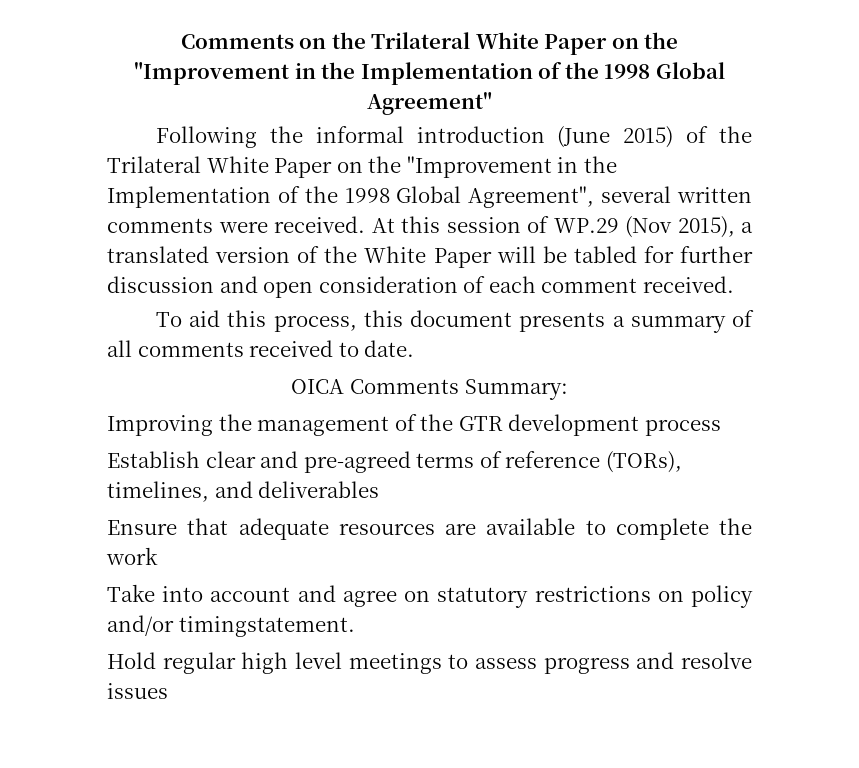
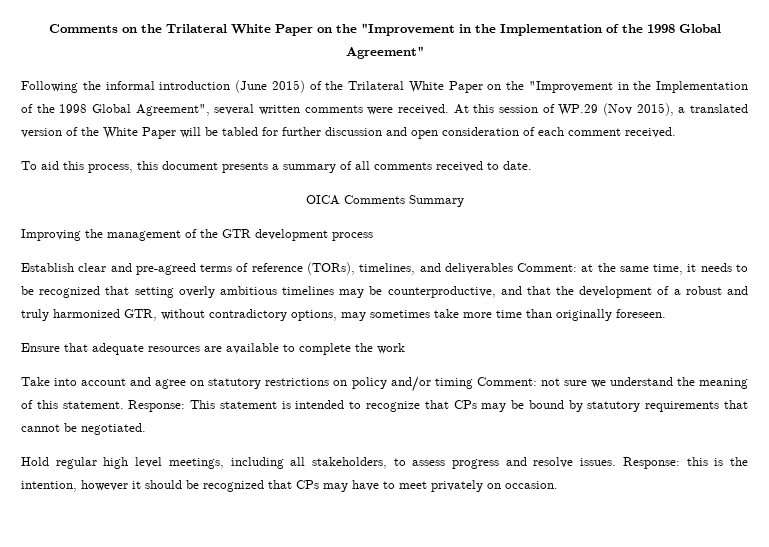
[464,379,568,400] Summary: -> [408,195,464,207] Summary
(380, 489) none -> [517,263,749,275] [21,286,748,298] [21,309,666,321] Comment: at the same time, it needs to be recognized that setting overly ambitious timelines may be counterproductive, and that the development of a robust and truly harmonized GTR, without contradictory options, may sometimes take more time than originally foreseen.
[178,616,355,637] timingstatement. -> [434,377,748,389] [21,400,749,412] [21,423,146,435] timing Comment: not sure we understand the meaning of this statement. Response: This statement is intended to recognize that CPs may be bound by statutory requirements that cannot be negotiated.
[348,653,442,674] meetings -> [168,457,387,469] meetings, including all stakeholders,
[107,683,168,699] issues -> [580,457,749,469] [21,480,558,492] issues. Response: this is the intention, however it should be recognized that CPs may have to meet privately on occasion.

